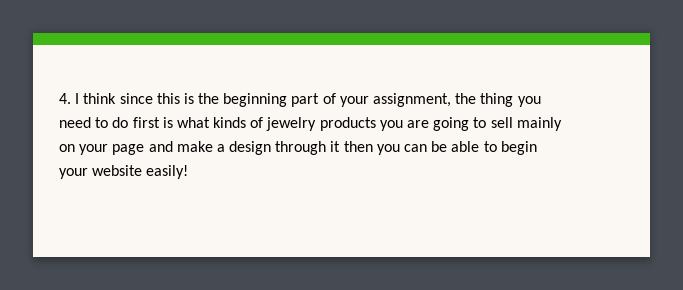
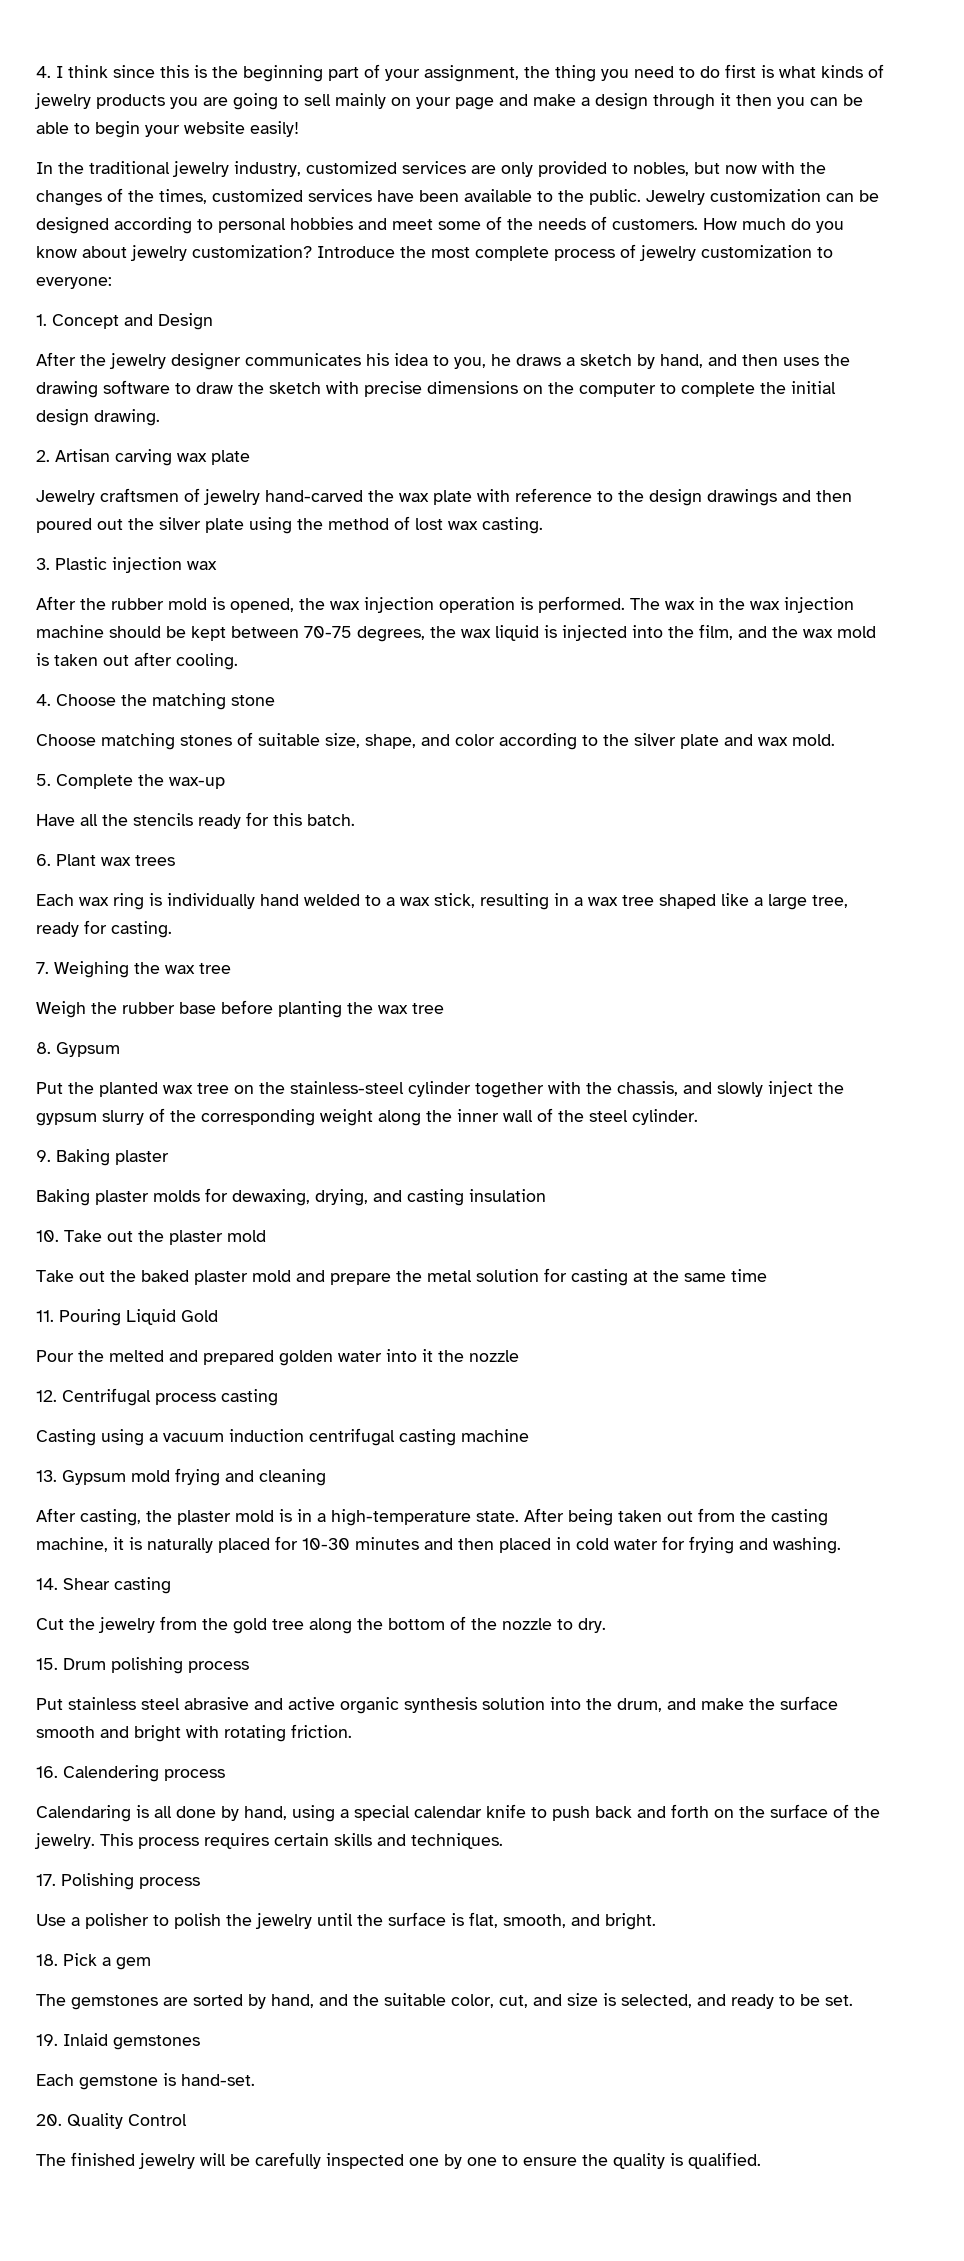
(189, 172) none -> [36,161,826,177] [36,188,879,206] [36,216,844,234] [36,244,833,261] [36,277,112,289] [36,313,213,330] [36,352,850,370] [36,380,836,398] [36,409,160,426] [36,449,250,466] [36,488,852,506] [36,516,543,534] [36,557,217,573] [36,596,854,613] [36,624,876,642] [36,652,238,670] [36,693,275,710] [36,732,835,750] [36,774,225,789] [36,812,355,829] [36,854,175,866] [36,893,848,910] [36,920,172,938] [36,961,231,978] [36,1000,444,1018] [36,1042,120,1057] [36,1081,844,1098] [36,1108,698,1126] [36,1149,169,1166] [36,1188,546,1206] [36,1230,266,1245] [36,1268,767,1286] [36,1309,218,1326] [36,1349,519,1366] [36,1388,278,1406] [36,1428,529,1446] [36,1468,326,1486] [36,1508,828,1526] [36,1536,841,1554] [36,1577,171,1594] [36,1616,606,1634] [36,1657,249,1674] [36,1696,838,1714] [36,1724,352,1742] [36,1765,225,1782] [36,1804,880,1822] [34,1833,503,1849] [36,1873,200,1890] [36,1912,656,1930] [36,1953,151,1970] [36,1993,853,2010] [36,2033,200,2050] [36,2073,255,2090] [36,2113,187,2129] [36,2152,761,2169] // In the traditional jewelry industry, customized services are only provided to nobles, but now with the changes of the times, customized services have been available to the public. Jewelry customization can be designed according to personal hobbies and meet some of the needs of customers. How much do you know about jewelry customization? Introduce the most complete process of jewelry customization to everyone: // 1. Concept and Design // After the jewelry designer communicates his idea to you, he draws a sketch by hand, and then uses the drawing software to draw the sketch with precise dimensions on the computer to complete the initial design drawing. // 2. Artisan carving wax plate // Jewelry craftsmen of jewelry hand-carved the wax plate with reference to the design drawings and then poured out the silver plate using the method of lost wax casting. // 3. Plastic injection wax // After the rubber mold is opened, the wax injection operation is performed. The wax in the wax injection machine should be kept between 70-75 degrees, the wax liquid is injected into the film, and the wax mold is taken out after cooling. // 4. Choose the matching stone // Choose matching stones of suitable size, shape, and color according to the silver plate and wax mold. // 5. Complete the wax-up // Have all the stencils ready for this batch. // 6. Plant wax trees // Each wax ring is individually hand welded to a wax stick, resulting in a wax tree shaped like a large tree, ready for casting. // 7. Weighing the wax tree // Weigh the rubber base before planting the wax tree // 8. Gypsum // Put the planted wax tree on the stainless-steel cylinder together with the chassis, and slowly inject the gypsum slurry of the corresponding weight along the inner wall of the steel cylinder. // 9. Baking plaster // Baking plaster molds for dewaxing, drying, and casting insulation // 10. Take out the plaster mold // Take out the baked plaster mold and prepare the metal solution for casting at the same time // 11. Pouring Liquid Gold // Pour the melted and prepared golden water into it the nozzle // 12. Centrifugal process casting // Casting using a vacuum induction centrifugal casting machine // 13. Gypsum mold frying and cleaning // After casting, the plaster mold is in a high-temperature state. After being taken out from the casting machine, it is naturally placed for 10-30 minutes and then placed in cold water for frying and washing. // 14. Shear casting // Cut the jewelry from the gold tree along the bottom of the nozzle to dry. // 15. Drum polishing process // Put stainless steel abrasive and active organic synthesis solution into the drum, and make the surface smooth and bright with rotating friction. // 16. Calendering process // Calendaring is all done by hand, using a special calendar knife to push back and forth on the surface of the jewelry. This process requires certain skills and techniques. // 17. Polishing process // Use a polisher to polish the jewelry until the surface is flat, smooth, and bright. // 18. Pick a gem // The gemstones are sorted by hand, and the suitable color, cut, and size is selected, and ready to be set. // 19. Inlaid gemstones // Each gemstone is hand-set. // 20. Quality Control // The finished jewelry will be carefully inspected one by one to ensure the quality is qualified.

